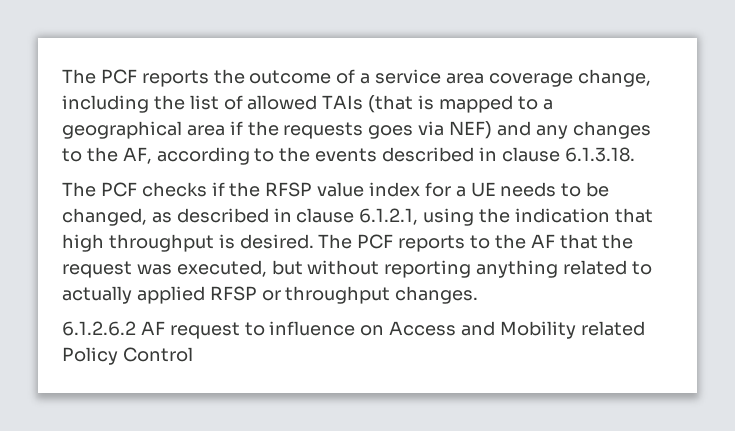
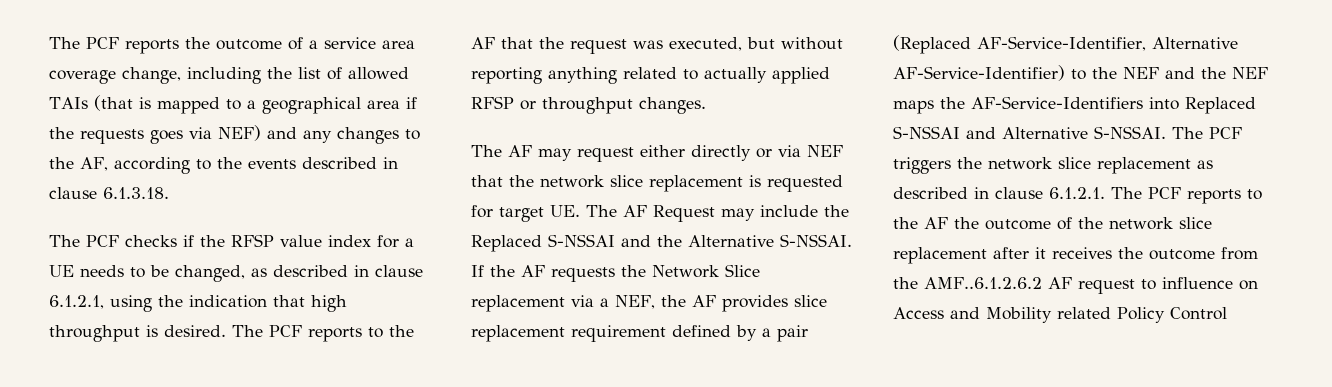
[62,321,136,336] 6.1.2.6.2 -> [471,145,843,162] [471,175,843,192] [471,205,849,222] [471,234,852,252] [471,264,760,282] [471,295,827,312] [471,325,808,342] [893,35,1238,54] [893,65,1268,81] [893,96,1256,114] [893,126,1242,139] [893,157,1213,174] [893,187,1262,204] [893,217,1212,230] [893,247,1258,264] [893,277,1042,289] The AF may request either directly or via NEF that the network slice replacement is requested for target UE. The AF Request may include the Replaced S-NSSAI and the Alternative S-NSSAI. If the AF requests the Network Slice replacement via a NEF, the AF provides slice replacement requirement defined by a pair (Replaced AF-Service-Identifier, Alternative AF-Service-Identifier) to the NEF and the NEF maps the AF-Service-Identifiers into Replaced S-NSSAI and Alternative S-NSSAI. The PCF triggers the network slice replacement as described in clause 6.1.2.1. The PCF reports to the AF the outcome of the network slice replacement after it receives the outcome from the AMF..6.1.2.6.2

